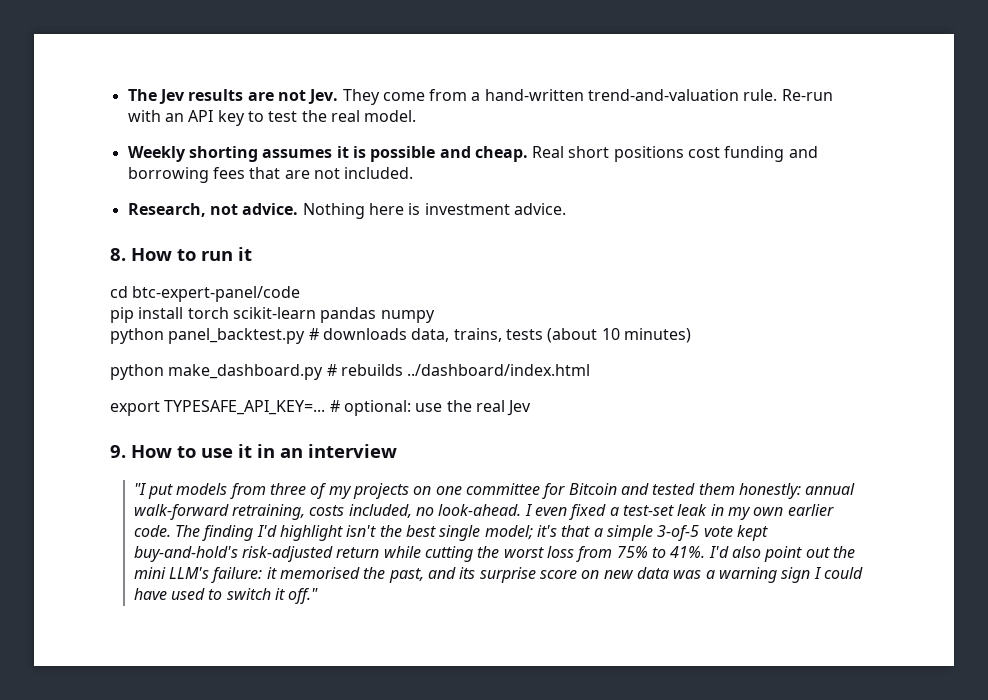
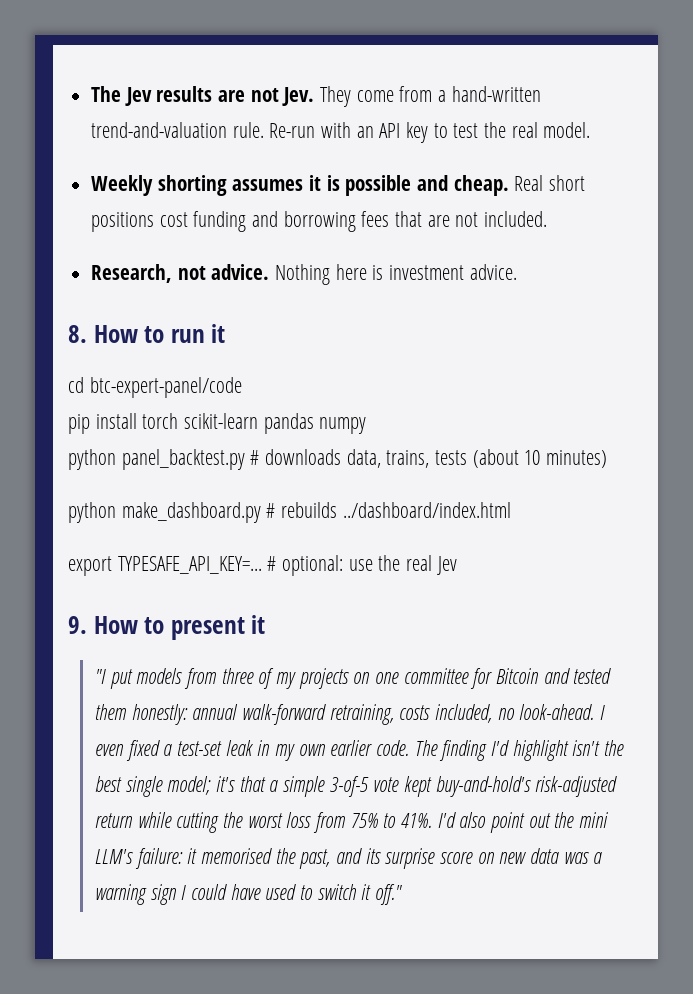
[201,444,397,458] use it in an interview -> [170,615,266,640] present it

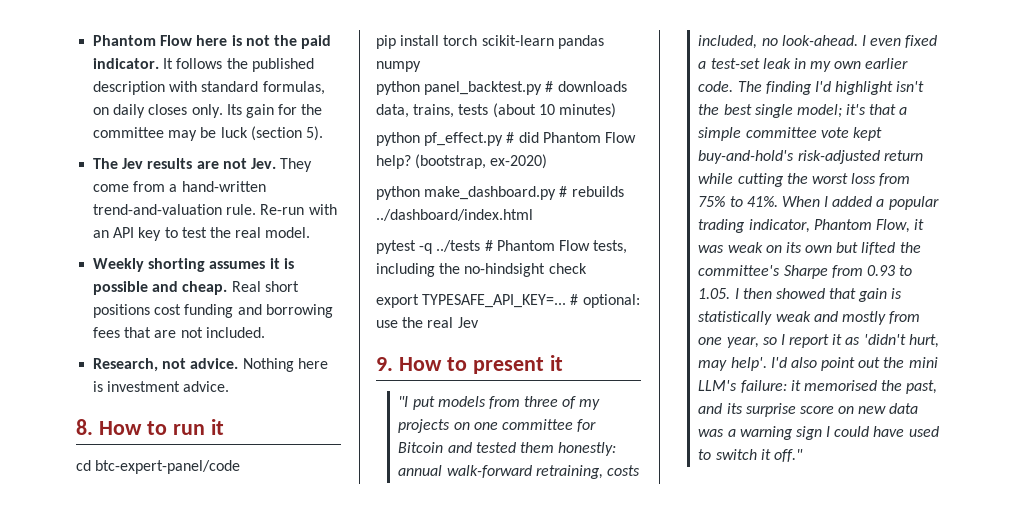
(91, 94) none -> [93,35,332,49] [93,58,314,72] [93,81,325,95] [93,104,323,118] [93,126,323,141] Phantom Flow here is not the paid indicator. It follows the published description with standard formulas, on daily closes only. Its gain for the committee may be luck (section 5). //
(608, 459) none -> [376,132,636,146] [376,154,548,169] // python pf_effect.py # did Phantom Flow help? (bootstrap, ex-2020)
(511, 510) none -> [376,240,628,254] [376,263,587,277] // pytest -q ../tests # Phantom Flow tests, including the no-hindsight check
[329,776,369,797] 3-of-5 -> [745,127,817,138] committee
(433, 820) none -> [781,196,939,210] [698,219,925,233] [698,242,921,255] [698,265,913,279] [698,288,903,302] [698,311,921,325] [698,334,939,348] [698,357,767,371] When I added a popular trading indicator, Phantom Flow, it was weak on its own but lifted the committee's Sharpe from 0.93 to 1.05. I then showed that gain is statistically weak and mostly from one year, so I report it as 'didn't hurt, may help'.

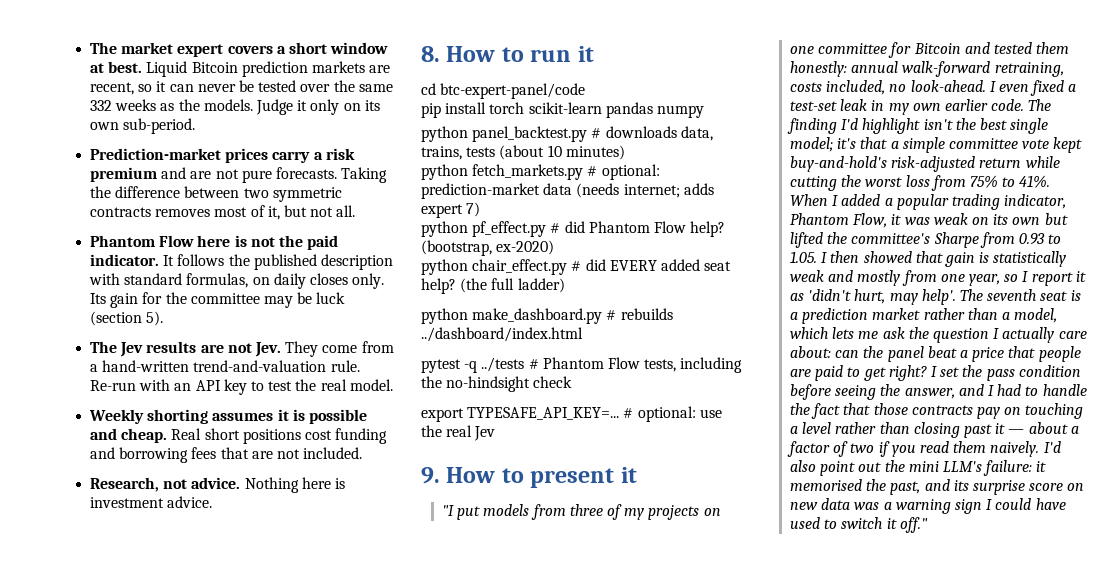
(93, 40) none -> [90,42,389,57] [90,61,391,77] [90,80,393,95] [90,99,380,115] [90,118,196,134] [90,148,355,163] [90,167,388,183] [90,186,342,202] [90,205,356,220] The market expert covers a short window at best. Liquid Bitcoin prediction markets are recent, so it can never be tested over the same 332 weeks as the models. Judge it only on its own sub-period. // Prediction-market prices carry a risk premium and are not pure forecasts. Taking the difference between two symmetric contracts removes most of it, but not all. //
(616, 110) none -> [421,164,660,180] [421,183,714,199] [421,202,481,218] // python fetch_markets.py # optional: prediction-market data (needs internet; adds expert 7)
(548, 161) none -> [421,259,732,275] [421,278,565,294] // python chair_effect.py # did EVERY added seat help? (the full ladder)
(767, 364) none -> [960,289,1081,301] [790,308,1058,324] [790,327,1087,343] [790,346,1081,362] [790,365,1081,381] [790,384,1087,400] [790,403,1084,419] [790,422,1079,438] [787,441,1040,457] The seventh seat is a prediction market rather than a model, which lets me ask the question I actually care about: can the panel beat a price that people are paid to get right? I set the pass condition before seeing the answer, and I had to handle the fact that those contracts pay on touching a level rather than closing past it — about a factor of two if you read them naively.

